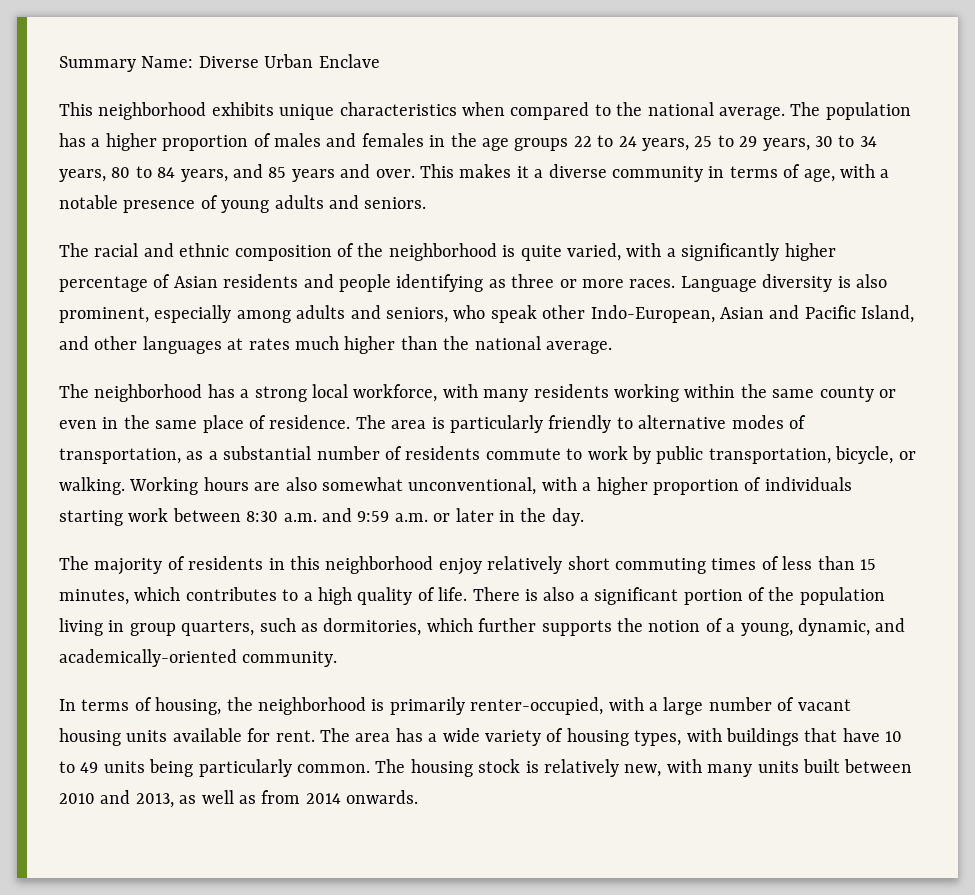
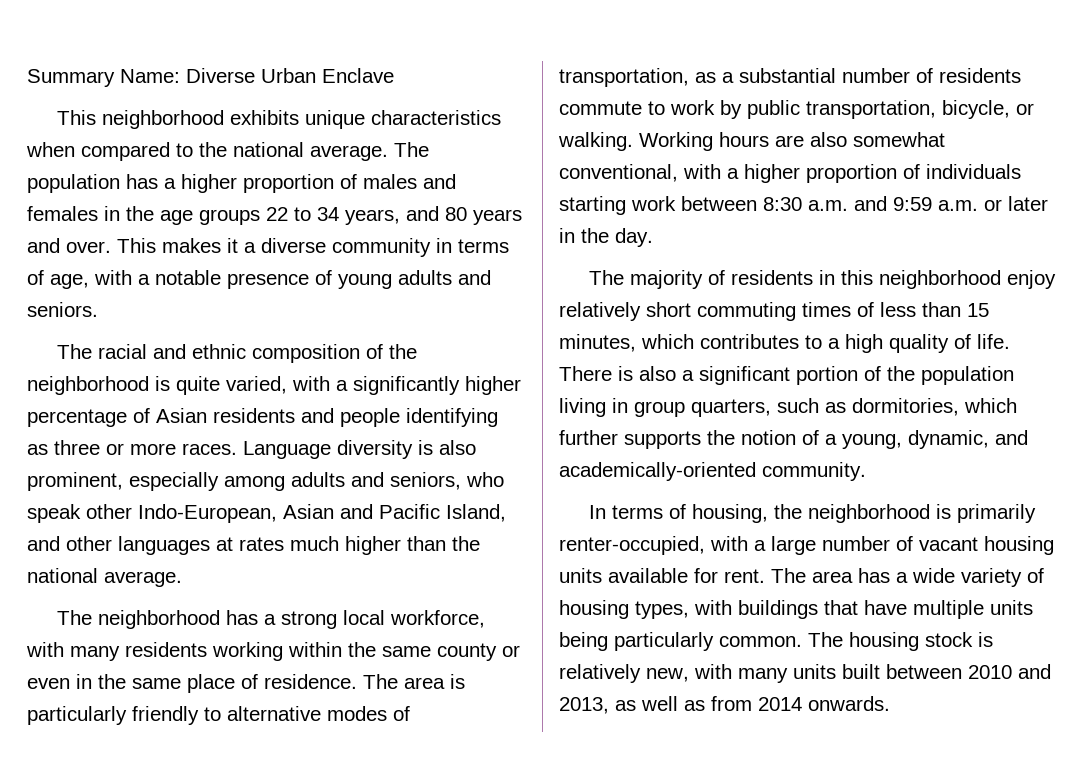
[618,135,877,151] [59,164,287,182] 24 years, 25 to 29 years, 30 to 34 years, 80 to 84 years, and 85 -> [317,206,467,225] 34 years, and 80
[408,477,537,495] unconventional, -> [559,164,678,182] conventional,
[885,731,903,742] [59,761,99,773] 10 to 49 -> [913,600,984,619] multiple

